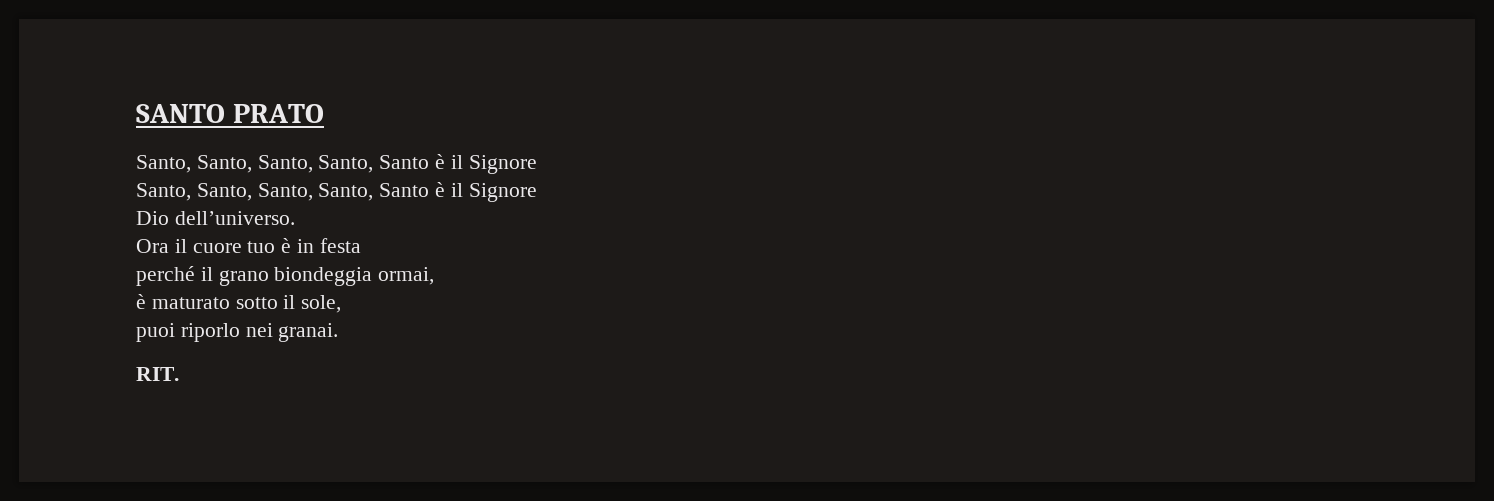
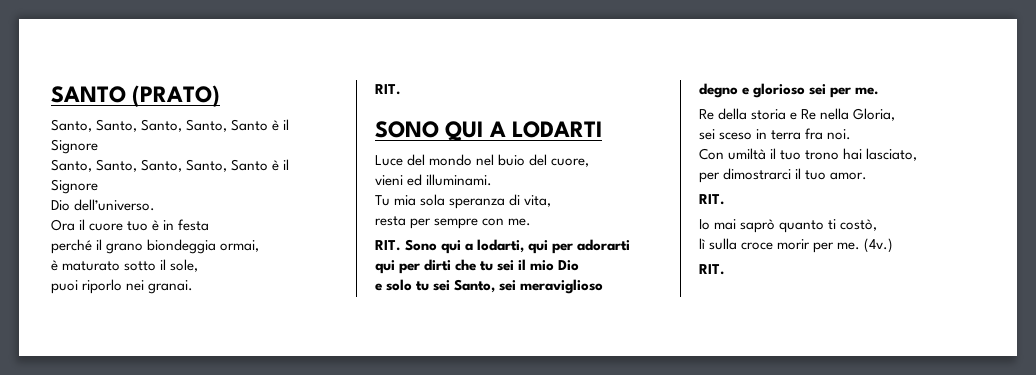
[232,104,324,123] PRATO -> [132,85,221,107] (PRATO)
(179, 374) none -> [375,121,603,141] [375,154,590,167] [375,174,493,186] [375,194,552,209] [375,216,532,229] [375,239,631,254] [375,259,580,274] [375,279,604,294] [699,83,880,98] [699,108,896,121] [699,128,852,140] [699,148,918,161] [699,168,868,183] [699,194,725,205] [699,219,878,233] [699,238,894,253] [699,264,725,275] // SONO QUI A LODARTI // Luce del mondo nel buio del cuore, // vieni ed illuminami. // Tu mia sola speranza di vita, // resta per sempre con me. // RIT. Sono qui a lodarti, qui per adorarti // qui per dirti che tu sei il mio Dio // e solo tu sei Santo, sei meraviglioso // degno e glorioso sei per me. // Re della storia e Re nella Gloria, // sei sceso in terra fra noi. // Con umiltà il tuo trono hai lasciato, // per dimostrarci il tuo amor. // RIT. // Io mai saprò quanto ti costò, // lì sulla croce morir per me. (4v.) // RIT.

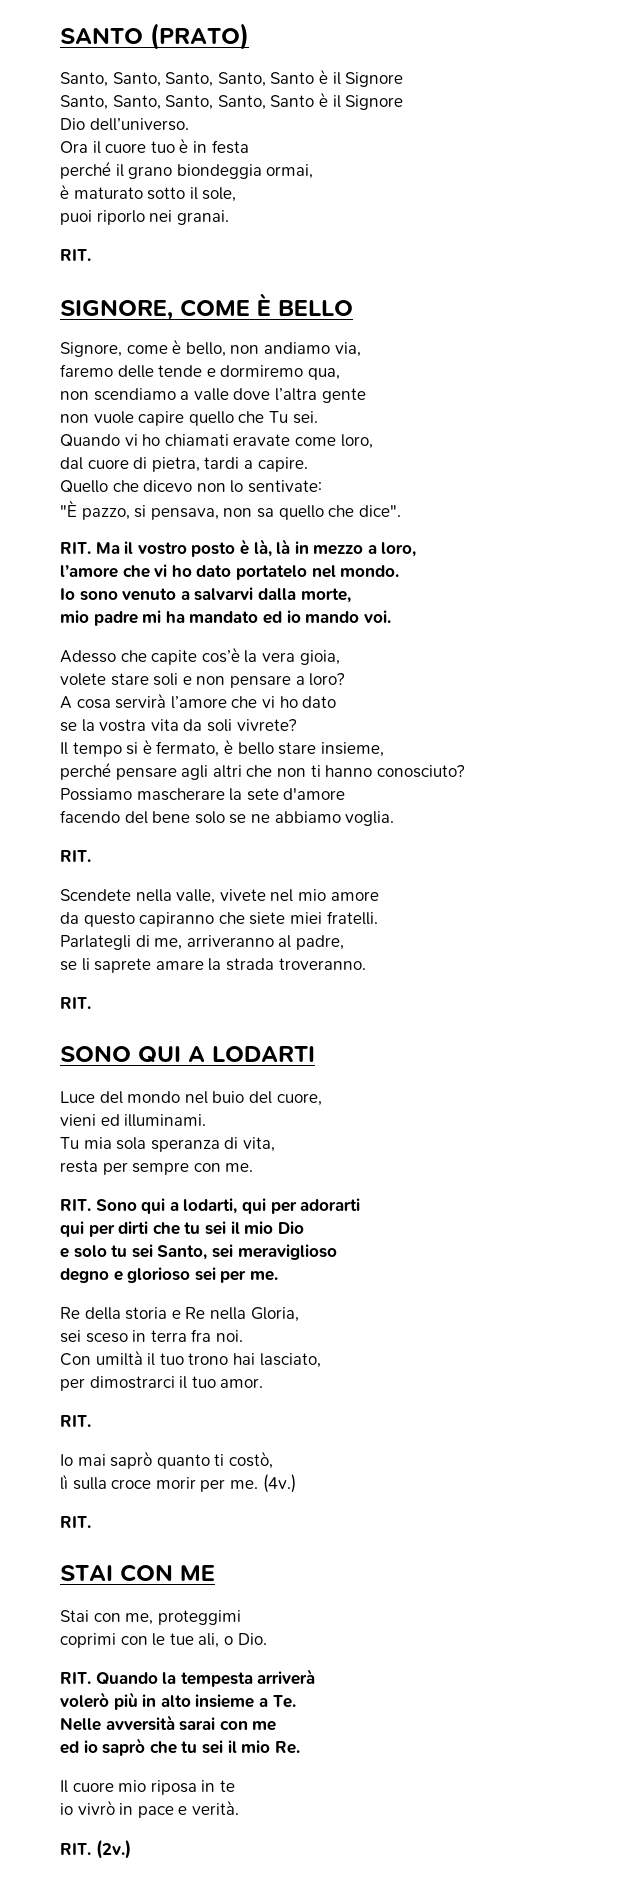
(401, 89) none -> [60,293,353,320] [60,339,361,357] [60,364,340,380] [60,388,366,403] [60,411,318,426] [60,434,373,449] [60,457,308,472] [60,480,322,493] [60,500,401,520] [60,539,417,557] [60,564,400,580] [60,587,351,603] [60,610,391,626] [60,647,340,665] [60,673,346,688] [60,693,337,709] [60,719,297,732] [60,739,384,757] [60,762,465,780] [60,788,346,801] [60,810,395,826] [60,850,91,862] [60,889,379,904] [60,911,378,927] [60,935,344,950] [60,958,366,973] [60,997,91,1009] // SIGNORE, COME È BELLO // Signore, come è bello, non andiamo via, // faremo delle tende e dormiremo qua, // non scendiamo a valle dove l’altra gente // non vuole capire quello che Tu sei. // Quando vi ho chiamati eravate come loro, // dal cuore di pietra, tardi a capire. // Quello che dicevo non lo sentivate: // "È pazzo, si pensava, non sa quello che dice". // RIT. Ma il vostro posto è là, là in mezzo a loro, // l’amore che vi ho dato portatelo nel mondo. // Io sono venuto a salvarvi dalla morte, // mio padre mi ha mandato ed io mando voi. // Adesso che capite cos’è la vera gioia, // volete stare soli e non pensare a loro? // A cosa servirà l’amore che vi ho dato // se la vostra vita da soli vivrete? // Il tempo si è fermato, è bello stare insieme, // perché pensare agli altri che non ti hanno conosciuto? // Possiamo mascherare la sete d'amore // facendo del bene solo se ne abbiamo voglia. // RIT. // Scendete nella valle, vivete nel mio amore // da questo capiranno che siete miei fratelli. // Parlategli di me, arriveranno al padre, // se li saprete amare la strada troveranno. // RIT.
(725, 269) none -> [60,1564,215,1582] [60,1610,241,1625] [60,1633,267,1648] [60,1669,316,1687] [60,1692,296,1710] [60,1715,277,1731] [60,1738,300,1756] [60,1780,235,1795] [60,1800,239,1818] [60,1839,131,1859] // STAI CON ME // Stai con me, proteggimi // coprimi con le tue ali, o Dio. // RIT. Quando la tempesta arriverà // volerò più in alto insieme a Te. // Nelle avversità sarai con me // ed io saprò che tu sei il mio Re. // Il cuore mio riposa in te // io vivrò in pace e verità. // RIT. (2v.)

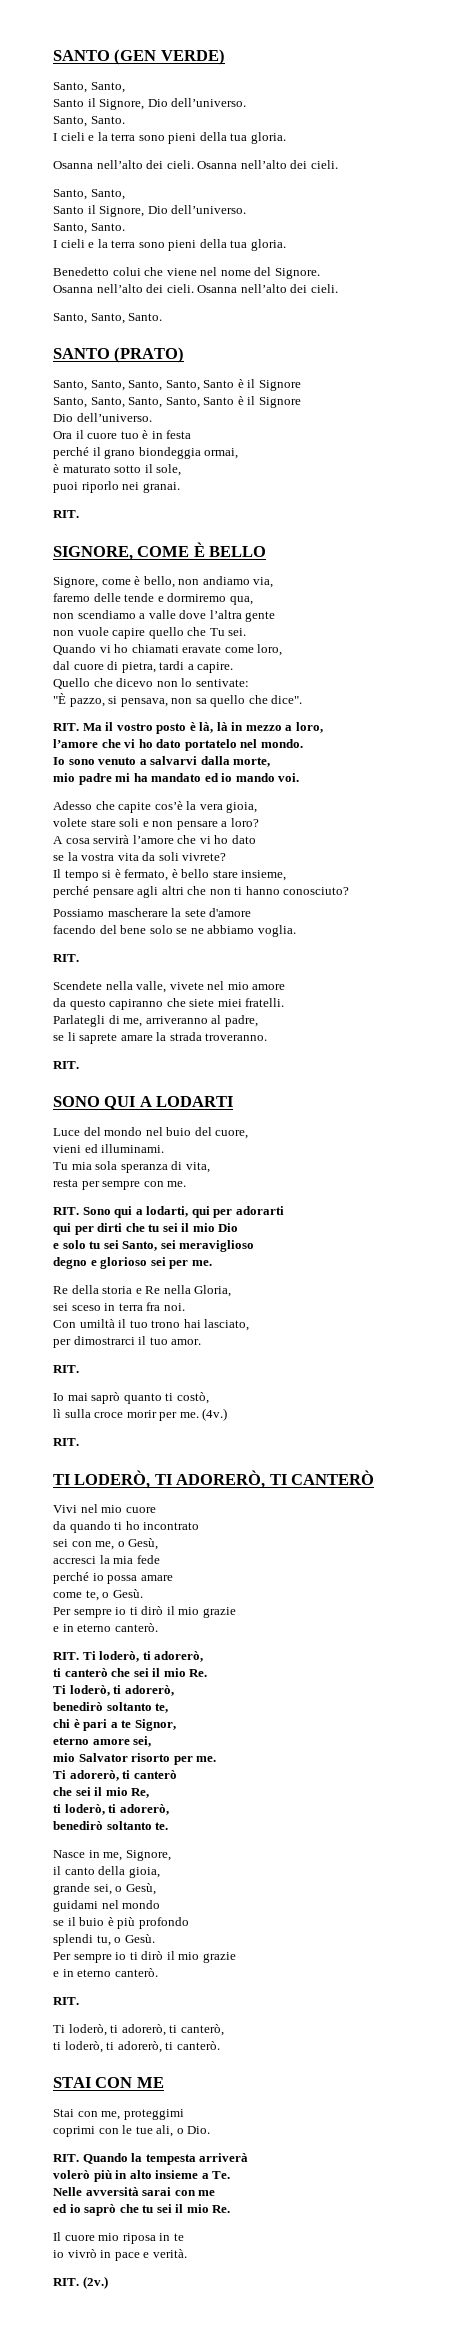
[60,27,143,44] SANTO -> [53,49,225,65] [53,82,125,93] [53,98,247,110] [53,116,125,127] [53,132,286,144] [53,160,338,169] [53,189,125,200] [53,205,247,217] [53,223,125,234] [53,239,286,251] [53,267,320,279] [53,284,338,293] [53,313,163,324] [53,348,110,359] SANTO (GEN VERDE) // Santo, Santo, // Santo il Signore, Dio dell’universo. // Santo, Santo. // I cieli e la terra sono pieni della tua gloria. // Osanna nell’alto dei cieli. Osanna nell’alto dei cieli. // Santo, Santo, // Santo il Signore, Dio dell’universo. // Santo, Santo. // I cieli e la terra sono pieni della tua gloria. // Benedetto colui che viene nel nome del Signore. // Osanna nell’alto dei cieli. Osanna nell’alto dei cieli. // Santo, Santo, Santo. // SANTO
(91, 1522) none -> [53,1470,375,1489] [53,1504,156,1513] [53,1521,200,1533] [53,1538,159,1550] [53,1555,160,1564] [53,1572,173,1584] [53,1589,143,1601] [53,1606,236,1618] [53,1623,158,1632] [53,1651,204,1662] [53,1668,208,1677] [53,1685,174,1696] [53,1702,169,1713] [53,1719,176,1731] [53,1736,152,1747] [53,1753,217,1765] [53,1770,177,1781] [53,1787,150,1798] [53,1804,169,1815] [53,1821,169,1830] [53,1850,171,1861] [53,1866,160,1878] [53,1883,156,1895] [53,1900,161,1912] [53,1917,189,1929] [53,1934,155,1946] [53,1951,236,1963] [53,1968,158,1977] [53,1997,79,2005] [53,2024,224,2036] [53,2041,220,2053] // TI LODERÒ, TI ADORERÒ, TI CANTERÒ // Vivi nel mio cuore // da quando ti ho incontrato // sei con me, o Gesù, // accresci la mia fede // perché io possa amare // come te, o Gesù. // Per sempre io ti dirò il mio grazie // e in eterno canterò. // RIT. Ti loderò, ti adorerò, // ti canterò che sei il mio Re. // Ti loderò, ti adorerò, // benedirò soltanto te, // chi è pari a te Signor, // eterno amore sei, // mio Salvator risorto per me. // Ti adorerò, ti canterò // che sei il mio Re, // ti loderò, ti adorerò, // benedirò soltanto te. // Nasce in me, Signore, // il canto della gioia, // grande sei, o Gesù, // guidami nel mondo // se il buio è più profondo // splendi tu, o Gesù. // Per sempre io ti dirò il mio grazie // e in eterno canterò. // RIT. // Ti loderò, ti adorerò, ti canterò, // ti loderò, ti adorerò, ti canterò.

